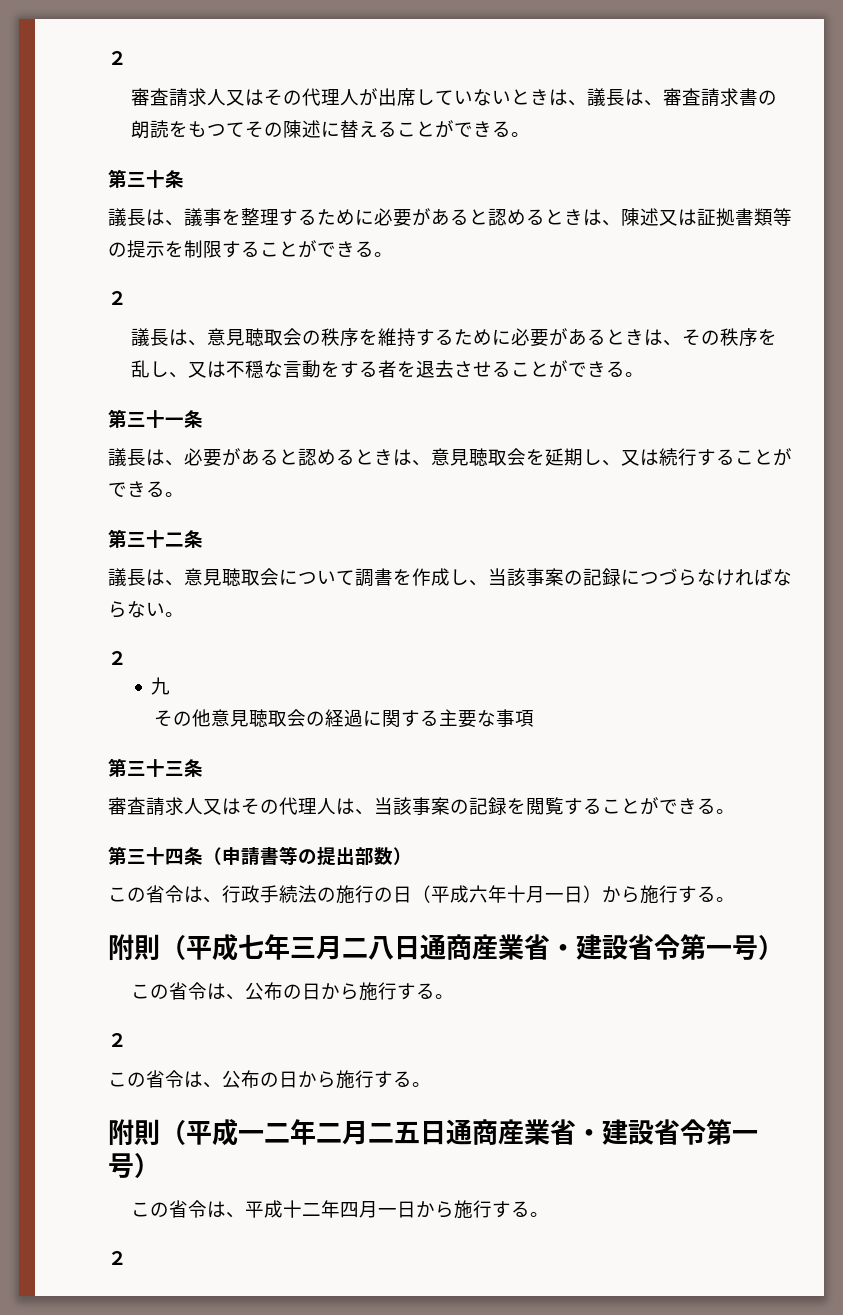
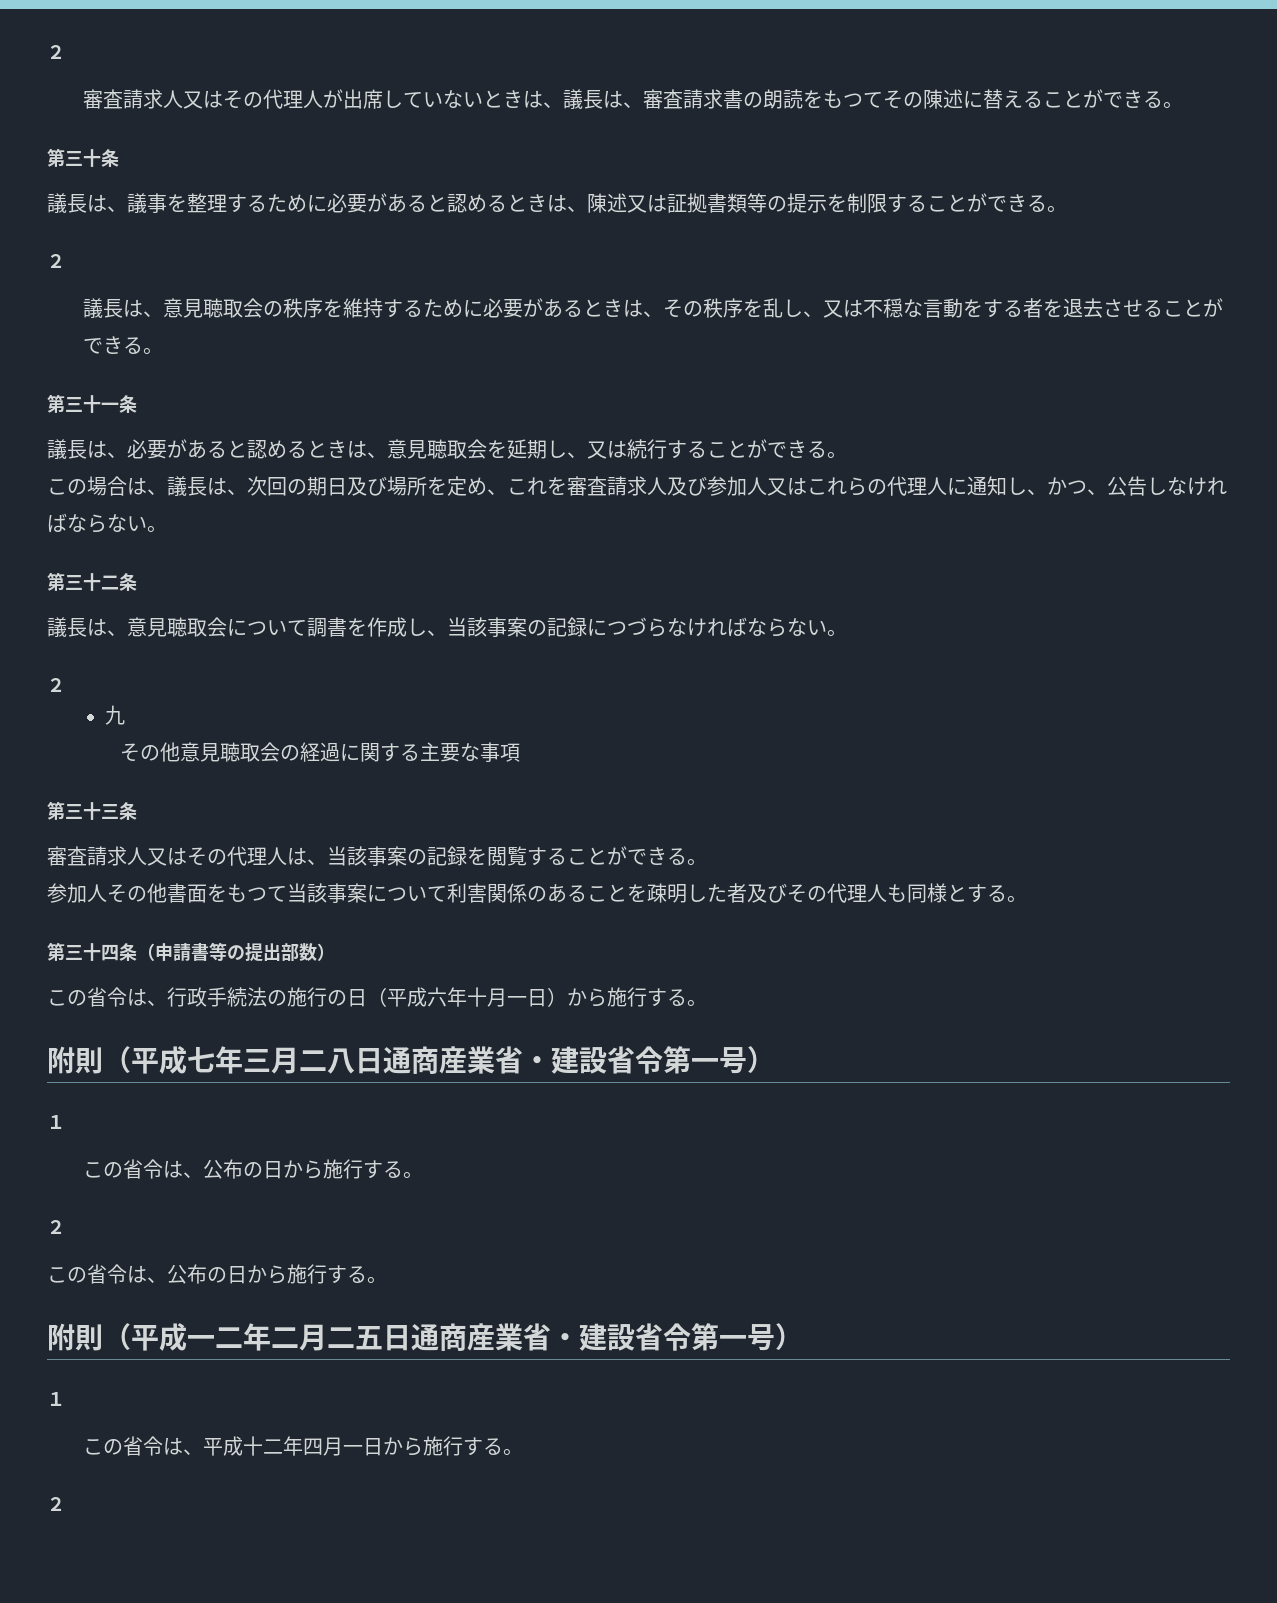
(184, 494) none -> [47,476,1227,496] [47,513,167,533] // この場合は、議長は、次回の期日及び場所を定め、これを審査請求人及び参加人又はこれらの代理人に通知し、かつ、公告しなければならない。
(735, 811) none -> [47,883,1027,903] // 参加人その他書面をもつて当該事案について利害関係のあることを疎明した者及びその代理人も同様とする。
(784, 947) none -> [47,1115,65,1129] // １
(160, 1165) none -> [47,1392,65,1406] // １

